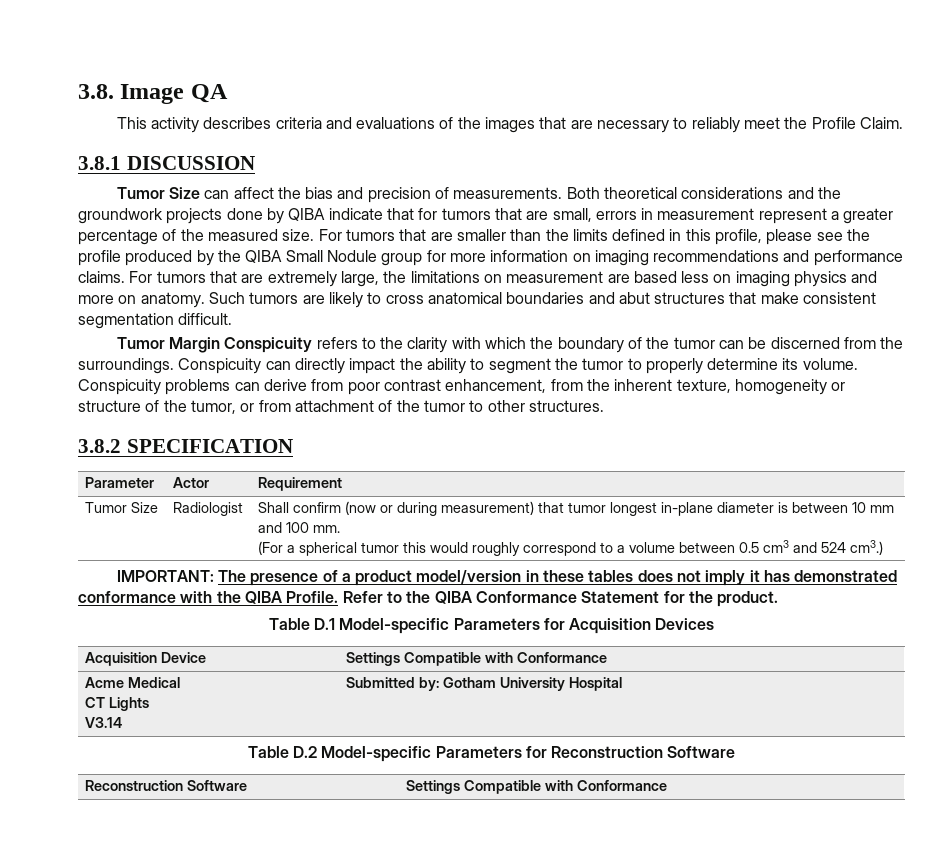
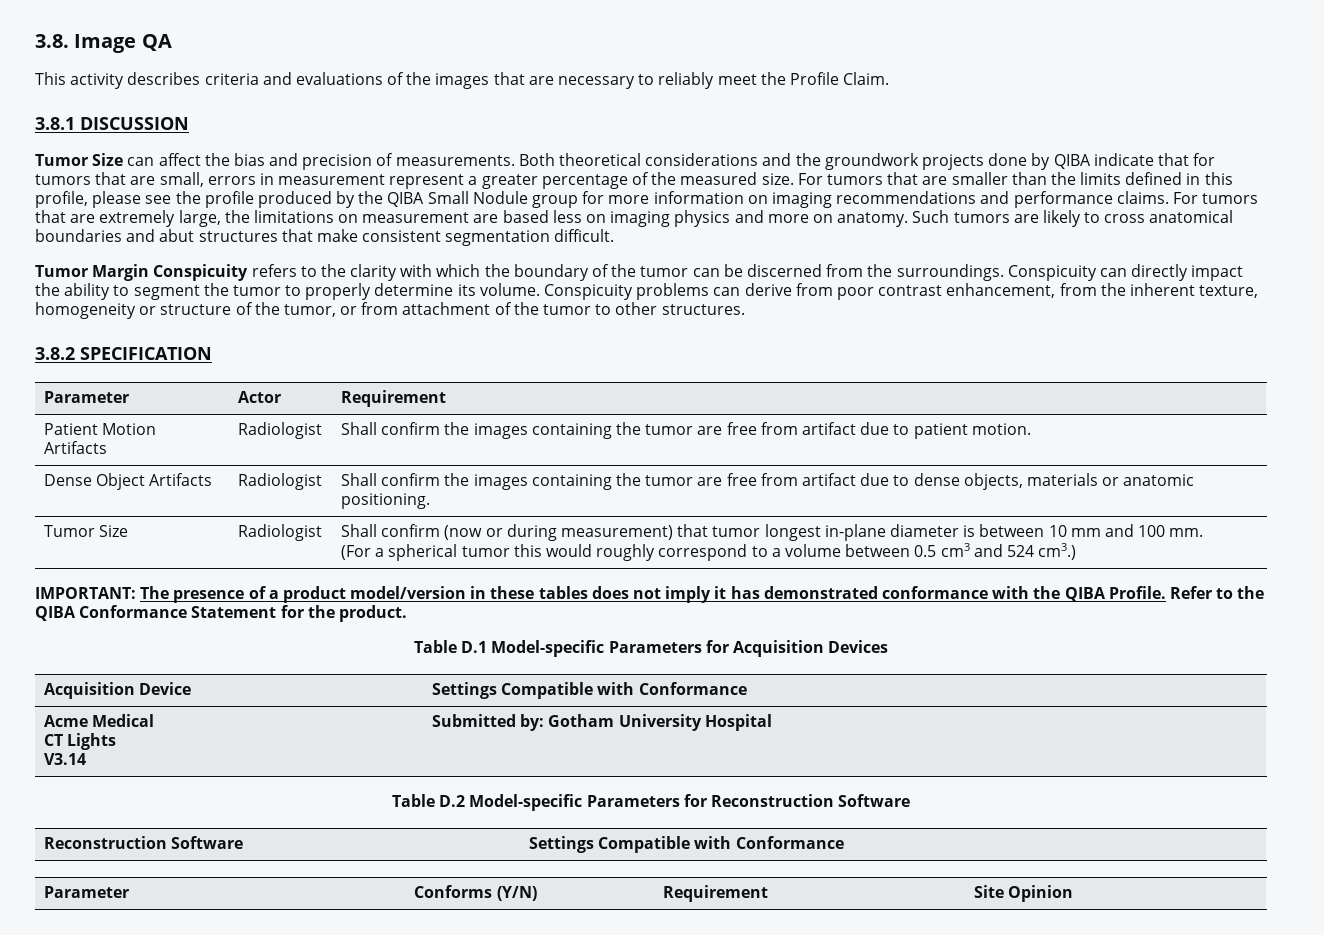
(342, 484) none -> [44,423,157,435] [44,441,108,454] [238,422,323,439] [341,422,1031,439] [44,473,213,490] [238,473,323,490] [341,473,1195,490] [341,493,431,509] // Patient Motion Artifacts | Radiologist | Shall confirm the images containing the tumor are free from artifact due to patient motion. // Dense Object Artifacts | Radiologist | Shall confirm the images containing the tumor are free from artifact due to dense objects, materials or anatomic positioning.
(667, 785) none -> [44,886,130,898] [414,885,537,901] [663,885,769,902] [974,885,1074,902] // Parameter | Conforms (Y/N) | Requirement | Site Opinion

